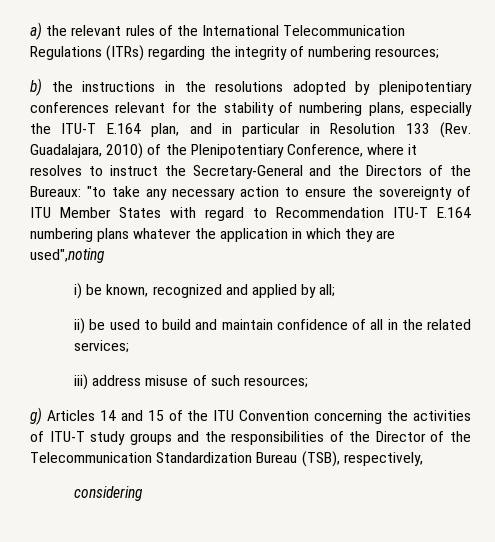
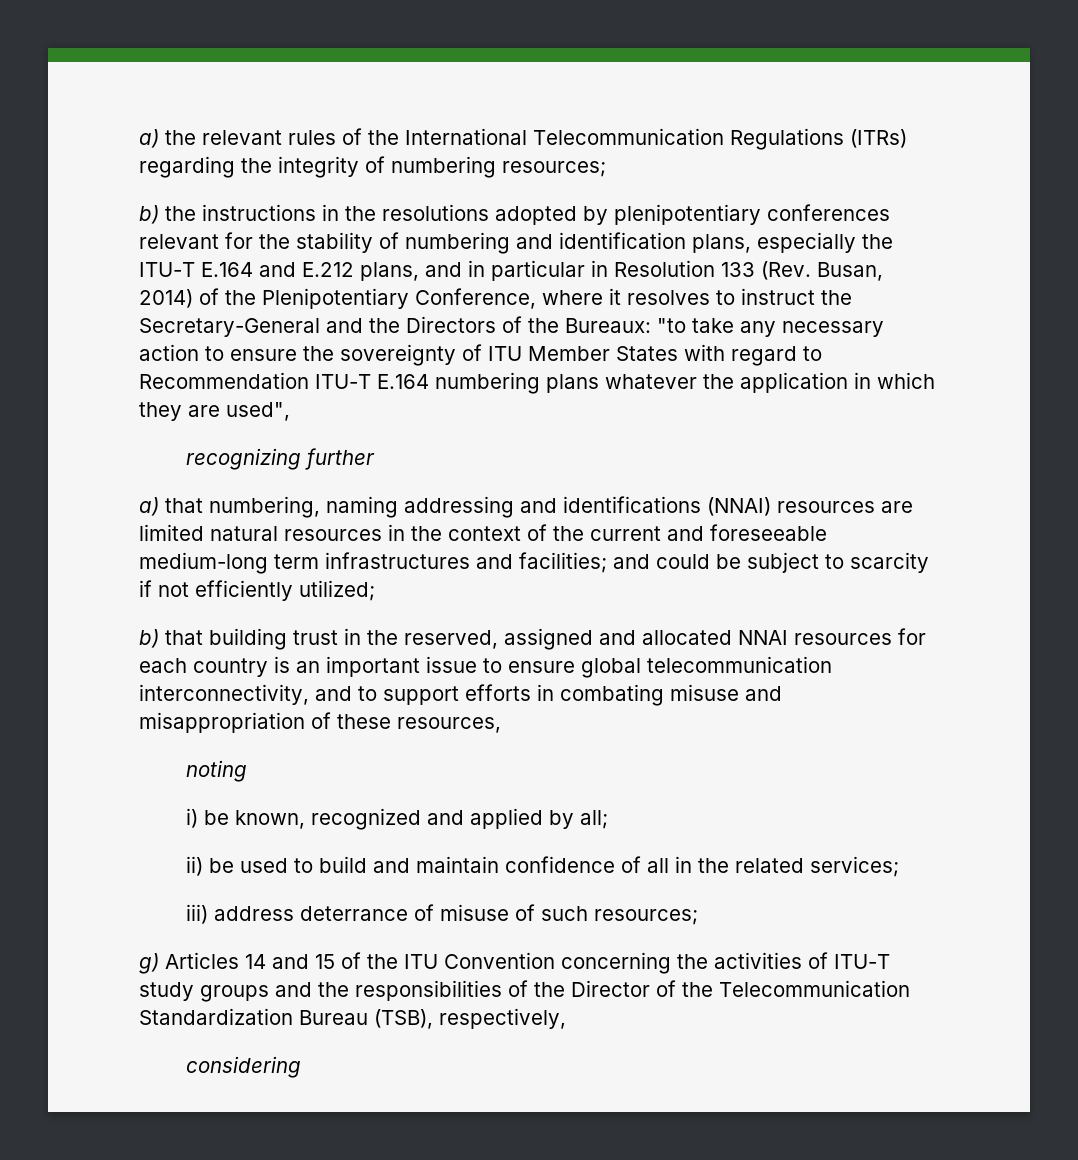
(363, 109) none -> [516,232,686,249] and identification
[151,123,180,137] plan, -> [259,262,419,281] and E.212 plans,
[30,143,144,159] Guadalajara, 2010) -> [817,262,883,281] [139,289,193,308] Busan, 2014)
[30,248,105,263] used",noting -> [226,402,290,421] [186,448,376,470] [139,496,913,518] [139,524,827,541] [139,552,929,574] [139,580,375,601] [139,628,926,650] [139,656,832,678] [139,684,782,706] [139,712,501,733] [186,760,248,782] used", // recognizing further // a) that numbering, naming addressing and identifications (NNAI) resources are limited natural resources in the context of the current and foreseeable medium-long term infrastructures and facilities; and could be subject to scarcity if not efficiently utilized; // b) that building trust in the reserved, assigned and allocated NNAI resources for each country is an important issue to ensure global telecommunication interconnectivity, and to support efforts in combating misuse and misappropriation of these resources, // noting
(142, 380) none -> [300,904,435,921] deterrance of

